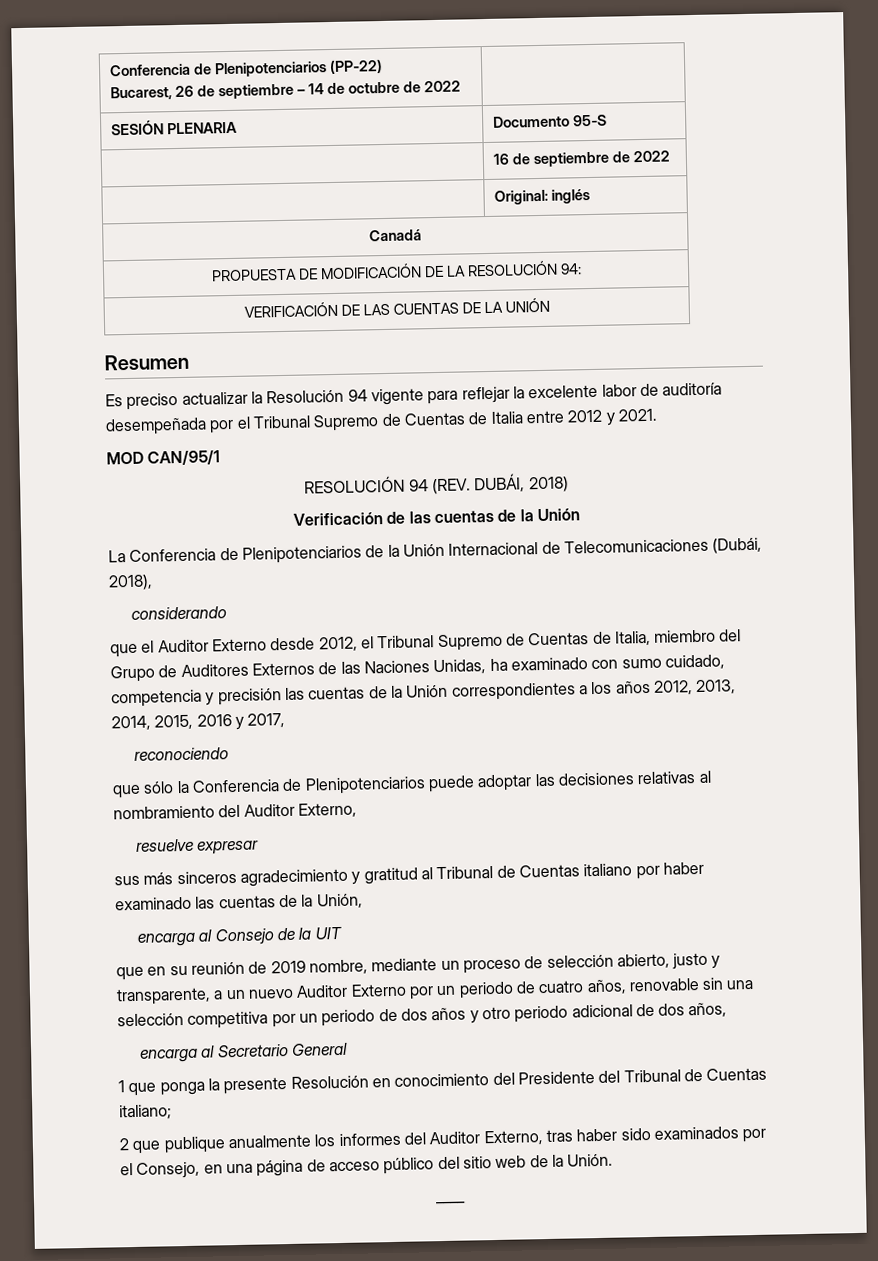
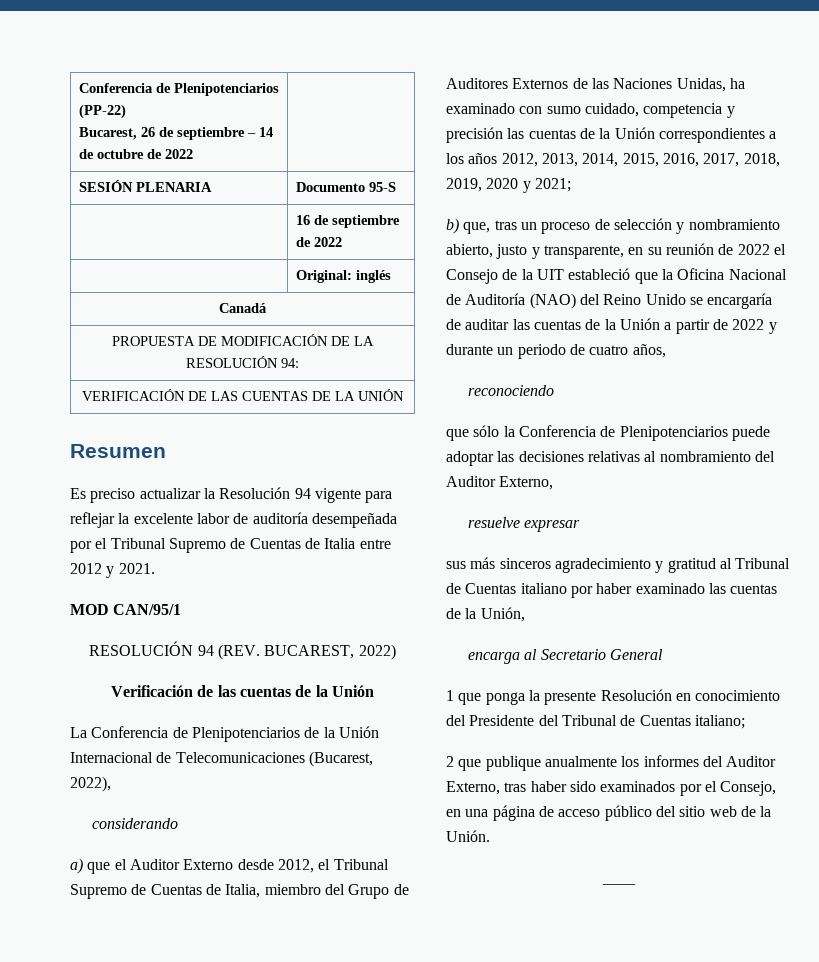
[473,473,569,493] DUBÁI, 2018) -> [264,644,396,660] BUCAREST, 2022)
[712,537,763,554] [108,574,153,591] (Dubái, 2018), -> [308,751,373,767] [70,776,111,792] (Bucarest, 2022),
(228, 613) none -> [70,858,83,874] a)
[196,712,286,730] 2016 y 2017, -> [662,153,780,167] [446,178,571,193] [446,218,780,234] [446,243,786,259] [446,268,787,284] [446,293,773,309] [446,318,777,334] [446,344,666,359] 2016, 2017, 2018, 2019, 2020 y 2021; // b) que, tras un proceso de selección y nombramiento abierto, justo y transparente, en su reunión de 2022 el Consejo de la UIT estableció que la Oficina Nacional de Auditoría (NAO) del Reino Unido se encargaría de auditar las cuentas de la Unión a partir de 2022 y durante un periodo de cuatro años,
[137,926,342,947] [116,952,721,981] [116,977,755,1006] [117,1002,728,1029] // encarga al Consejo de la UIT // que en su reunión de 2019 nombre, mediante un proceso de selección abierto, justo y transparente, a un nuevo Auditor Externo por un periodo de cuatro años, renovable sin una selección competitiva por un periodo de dos años y otro periodo adicional de dos años, -> (525, 614) none

